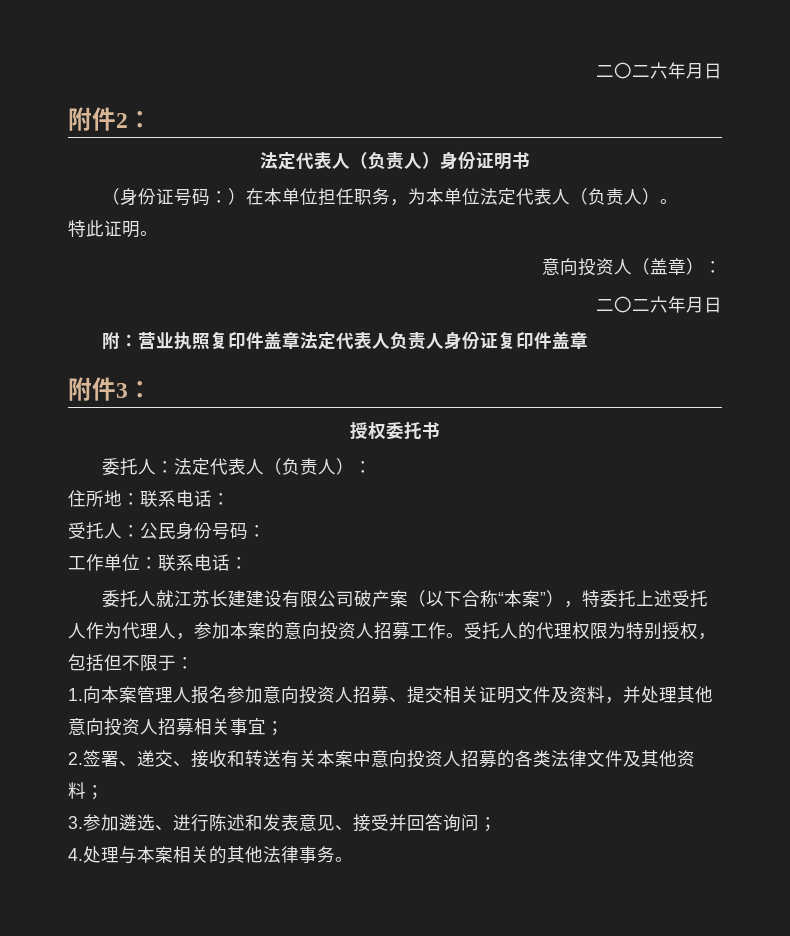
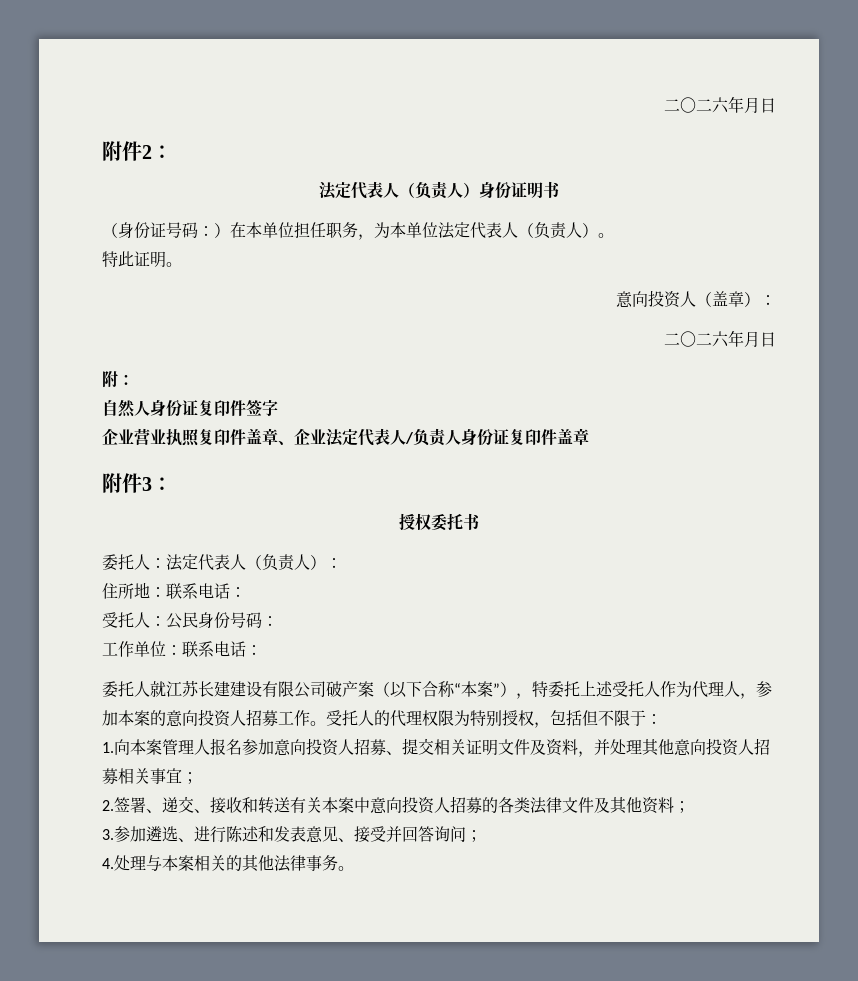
(139, 340) none -> [102,399,278,417] [102,428,134,445] // 自然人身份证复印件签字 // 企业
[300,332,391,350] 法定代表人 -> [278,428,414,447] 、企业法定代表人/

